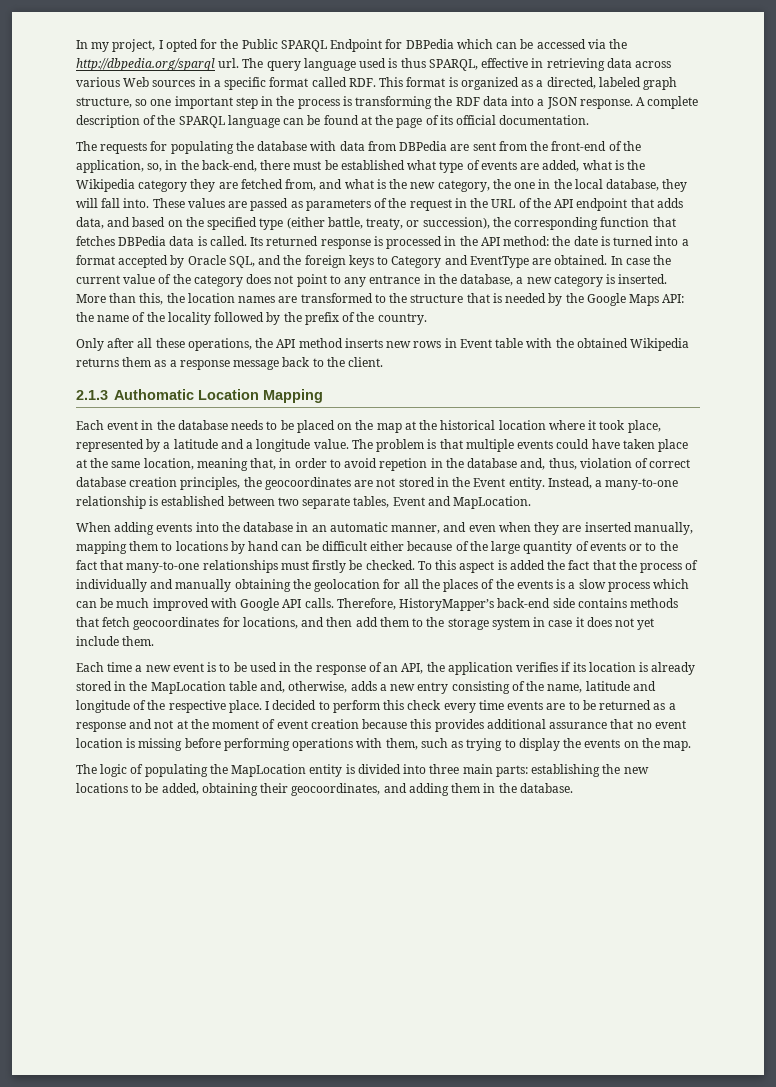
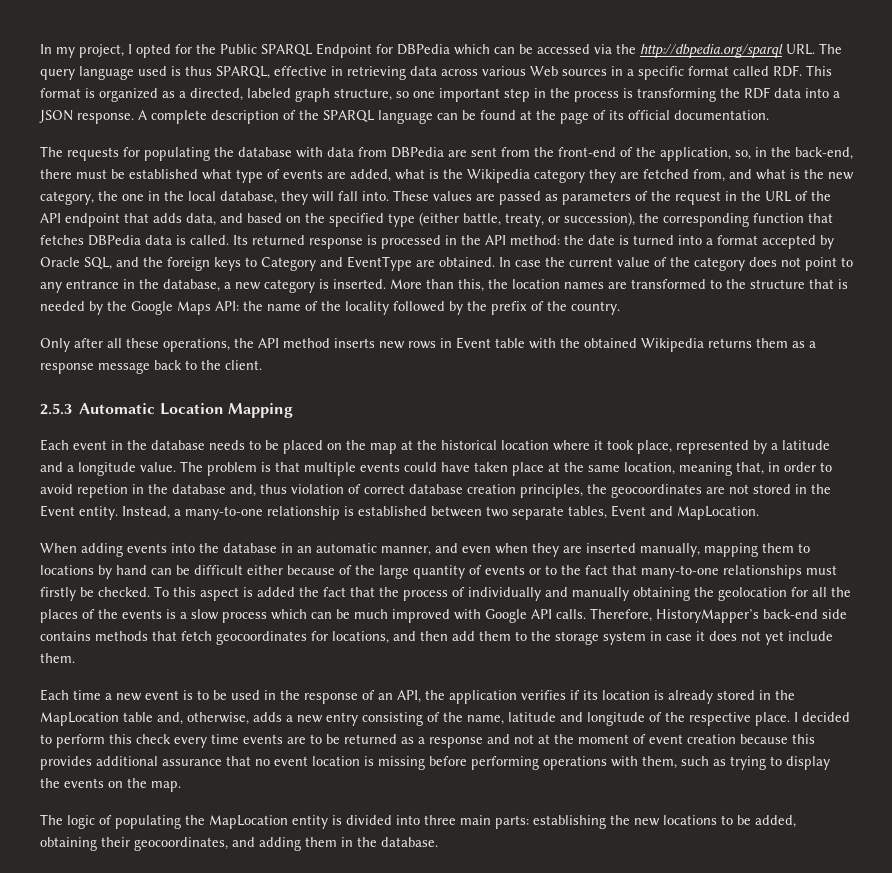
[218,58,240,68] url. -> [786,44,815,55] URL.
[76,389,194,400] 2.1.3 Authomatic -> [40,403,156,415] 2.5.3 Automatic
[548,458,577,470] thus, -> [260,484,287,494] thus

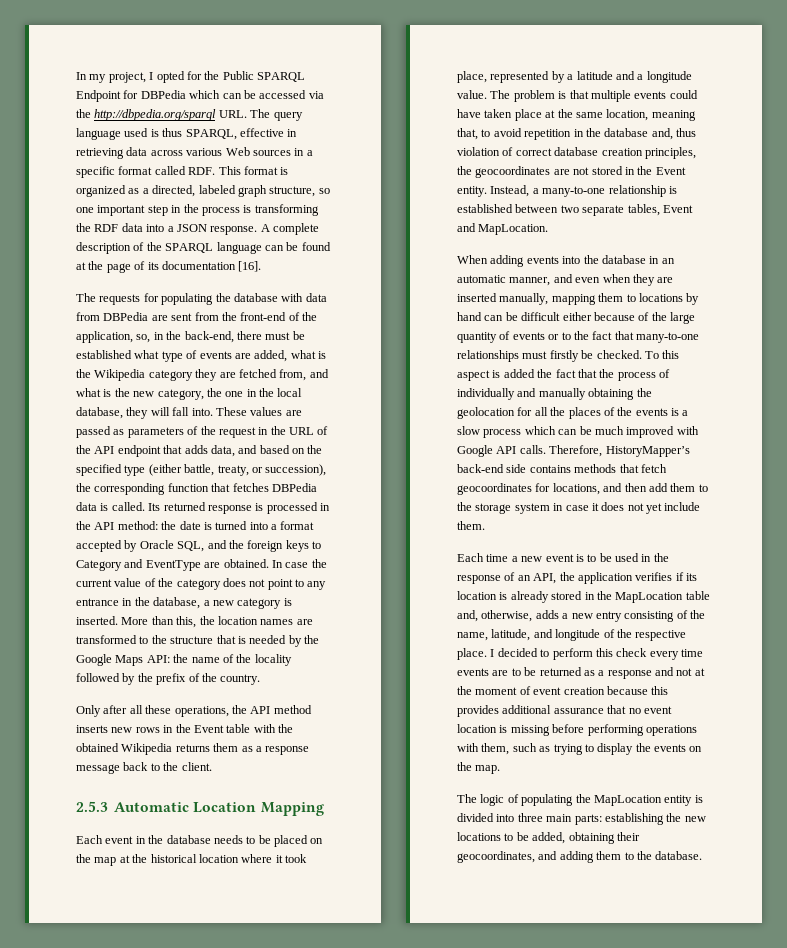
[628,110,769,120] official documentation. -> [161,261,262,272] documentation [16].
(452, 343) none -> [175,724,191,733] the
[768,462,816,472] in order -> (478, 134) none
[77,484,128,498] repetion -> [524,129,572,140] repetition
[508,712,556,722] latitude -> [491,629,531,641] latitude,
[341,837,353,847] in -> [624,852,634,860] to

